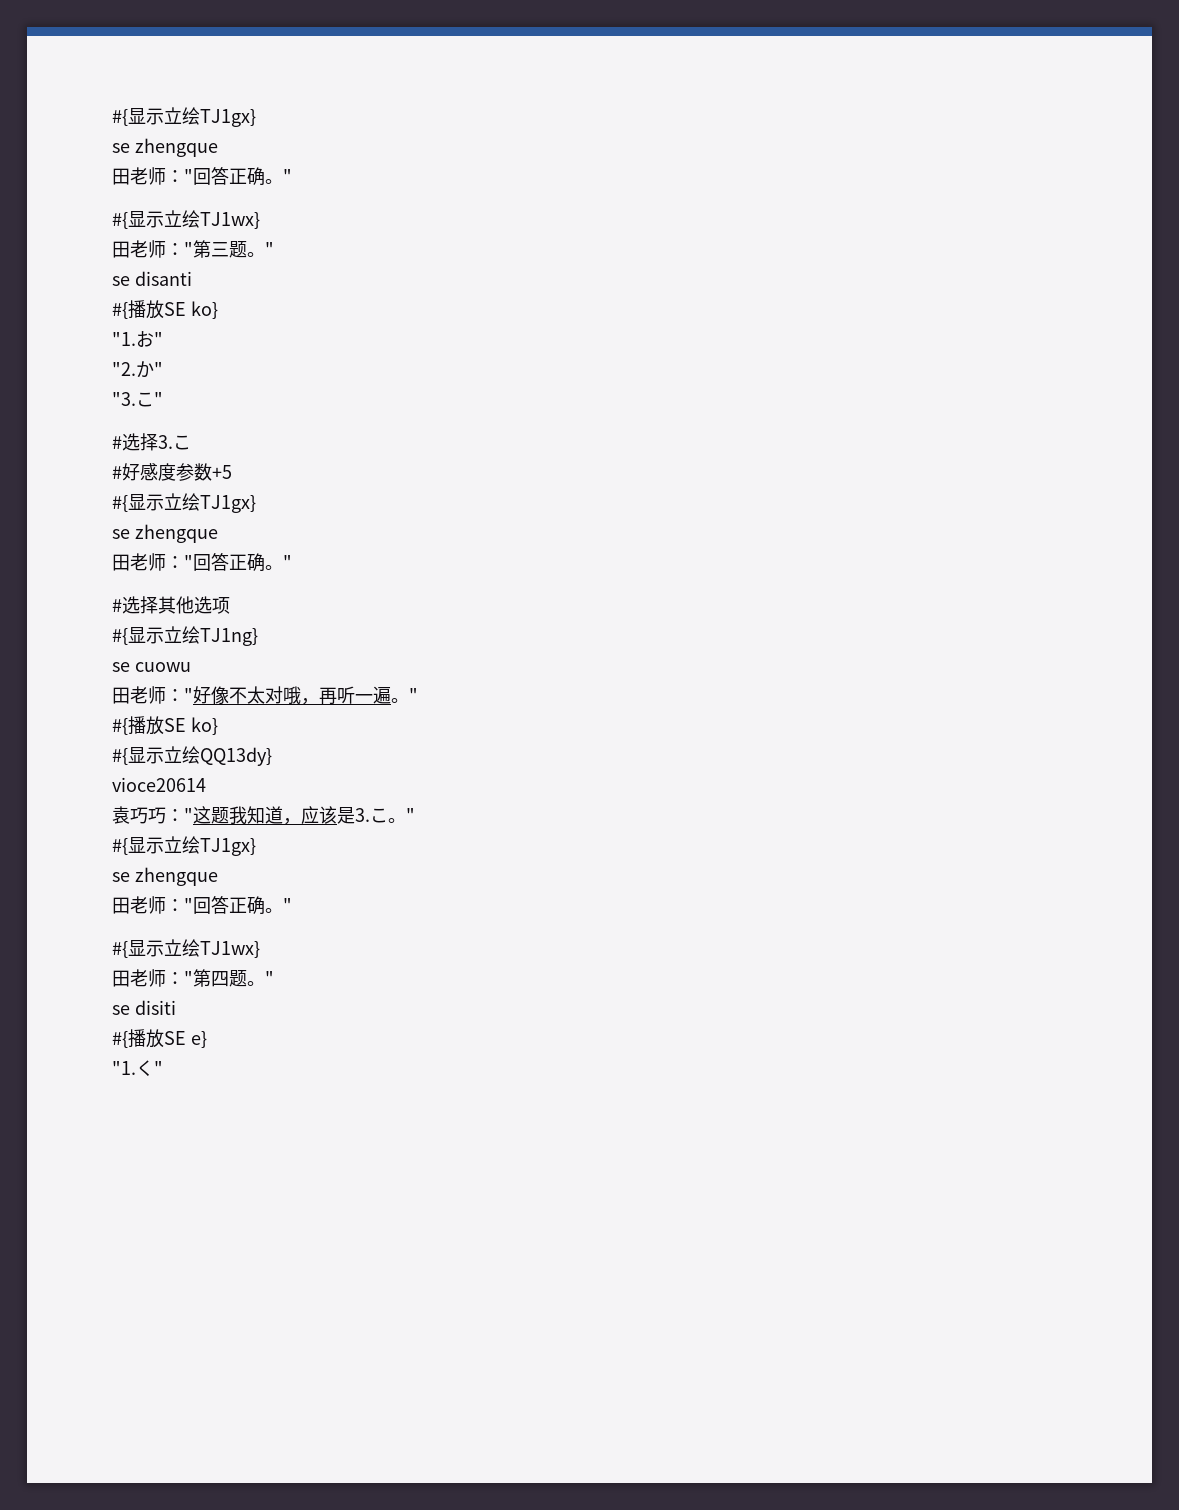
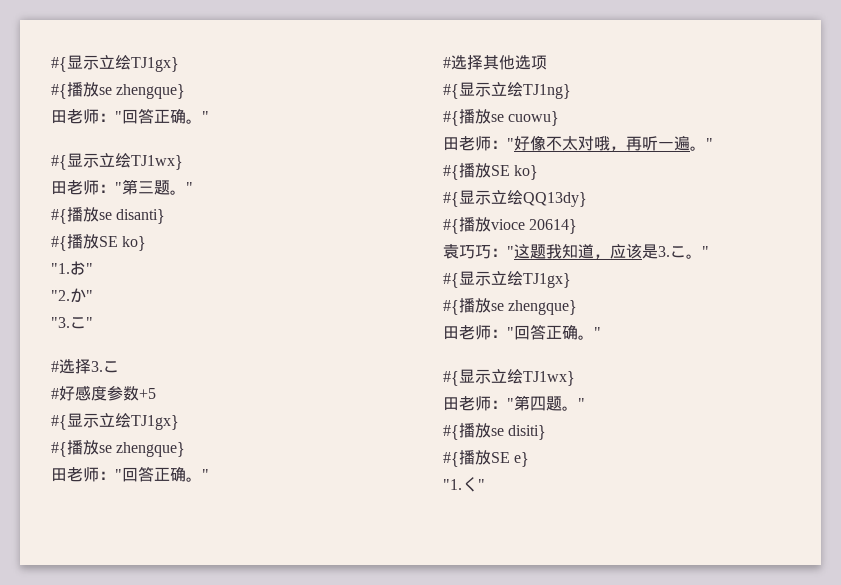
[112,107,256,127] [112,138,218,157] #{显示立绘TJ1gx} // se zhengque -> [51,55,179,72] [51,82,186,99] #{显示立绘TJ1gx} // #{播放se zhengque}
[112,271,192,286] se disanti -> [51,207,166,224] #{播放se disanti}
[112,524,218,543] se zhengque -> [51,440,186,457] #{播放se zhengque}
[112,662,191,672] se cuowu -> [443,109,560,126] #{播放se cuowu}
[112,777,206,792] vioce20614 -> [443,217,578,234] #{播放vioce 20614}
[112,867,218,886] se zhengque -> [443,298,578,315] #{播放se zhengque}
[112,1000,176,1015] se disiti -> [443,423,547,440] #{播放se disiti}

